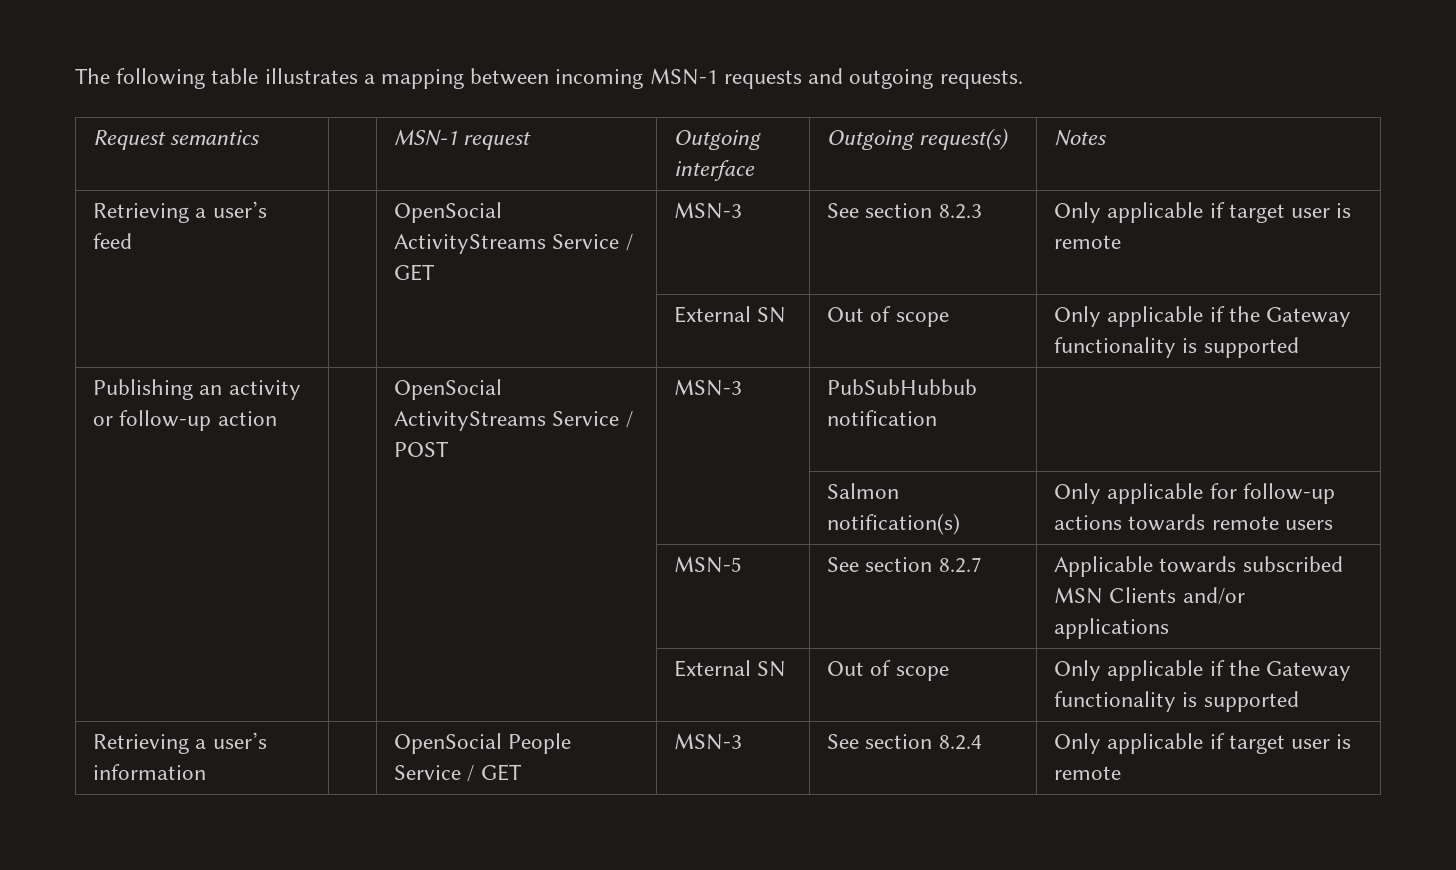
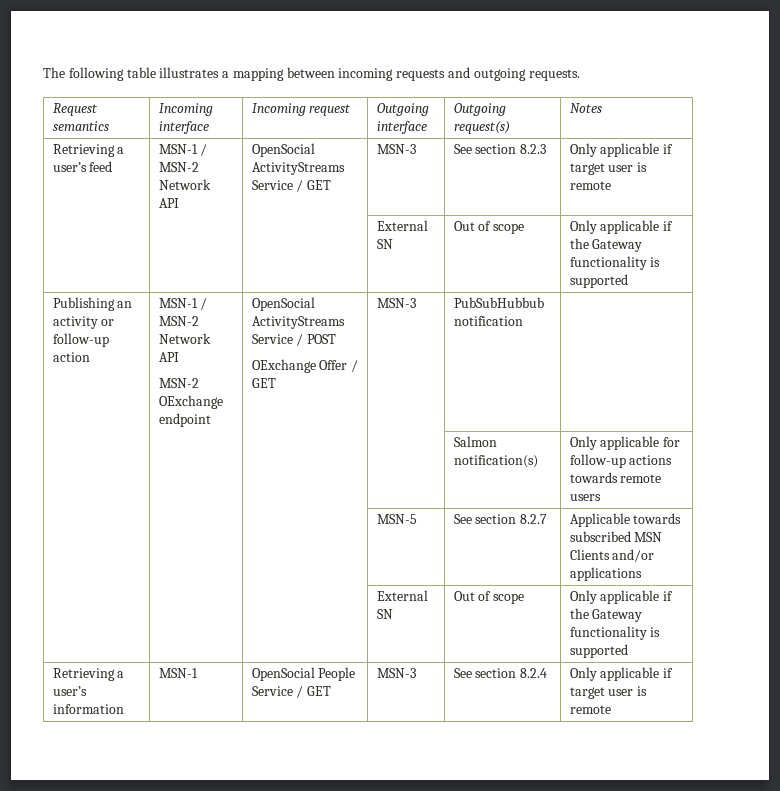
[649,68,718,85] MSN-1 -> (394, 74) none
[394,129,459,146] | MSN-1 -> [158,103,213,116] [158,121,209,134] [251,103,306,116] Incoming interface | Incoming
(133, 241) none -> [158,144,208,156] [158,162,199,172] [158,179,211,190] [158,198,179,208] MSN-1 / MSN-2 Network API
(277, 418) none -> [158,298,208,310] [158,316,199,326] [158,333,211,344] [158,352,179,362] [158,378,199,388] [158,395,223,409] [158,413,211,427] MSN-1 / MSN-2 Network API // MSN-2 OExchange endpoint
(450, 449) none -> [251,359,359,373] [251,378,276,388] // OExchange Offer / GET
(207, 772) none -> [158,668,198,678] MSN-1

